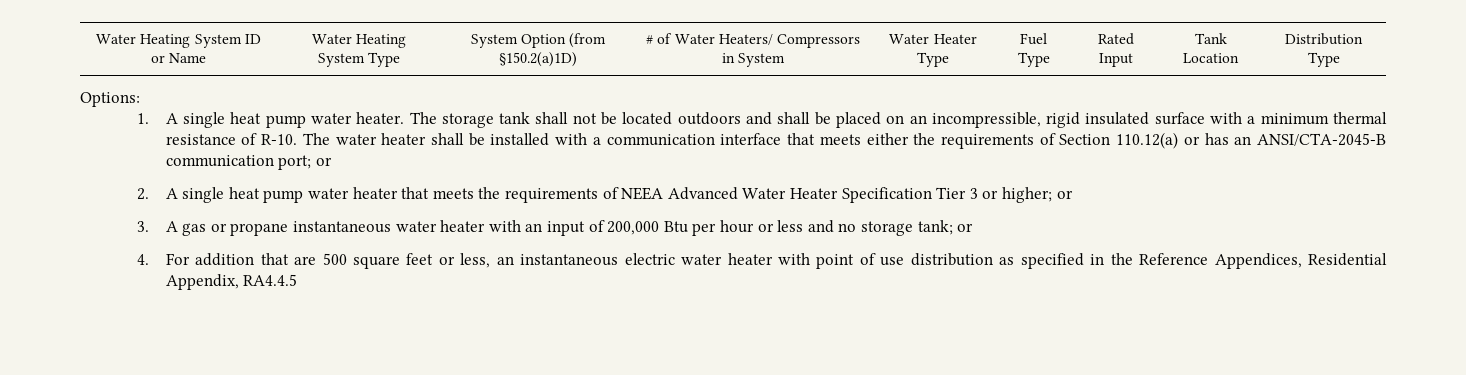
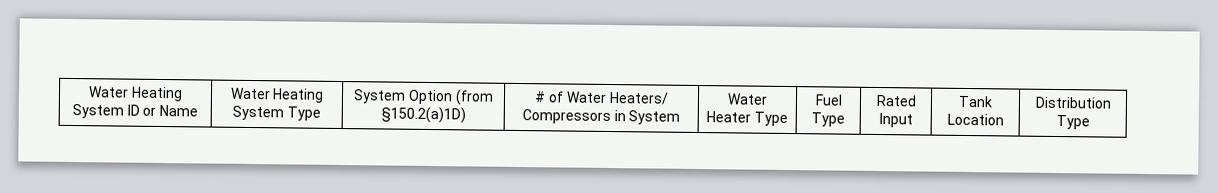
[80,92,140,107] [137,112,1388,128] [165,132,1386,149] [165,155,332,170] [137,187,1073,203] [137,220,974,236] [137,253,1388,269] [165,274,298,290] // Options: // 1. A single heat pump water heater. The storage tank shall not be located outdoors and shall be placed on an incompressible, rigid insulated surface with a minimum thermal resistance of R-10. The water heater shall be installed with a communication interface that meets either the requirements of Section 110.12(a) or has an ANSI/CTA-2045-B communication port; or // 2. A single heat pump water heater that meets the requirements of NEEA Advanced Water Heater Specification Tier 3 or higher; or // 3. A gas or propane instantaneous water heater with an input of 200,000 Btu per hour or less and no storage tank; or // 4. For addition that are 500 square feet or less, an instantaneous electric water heater with point of use distribution as specified in the Reference Appendices, Residential Appendix, RA4.4.5 -> (1090, 122) none

